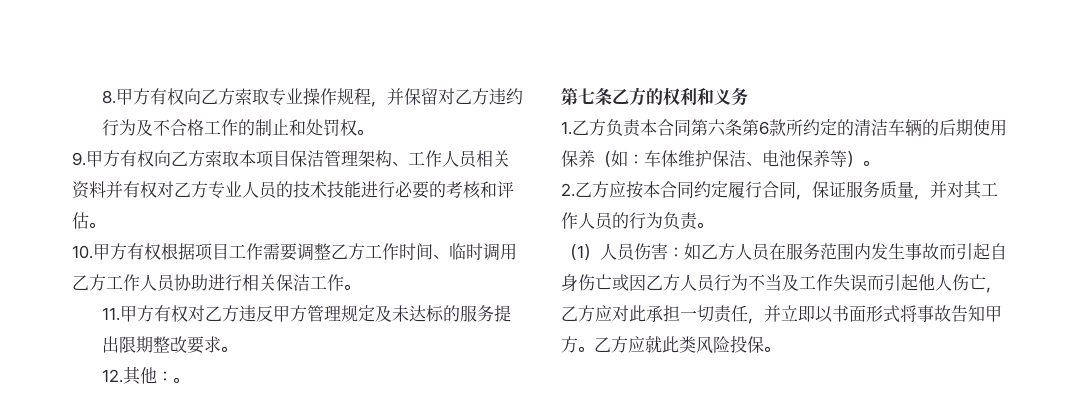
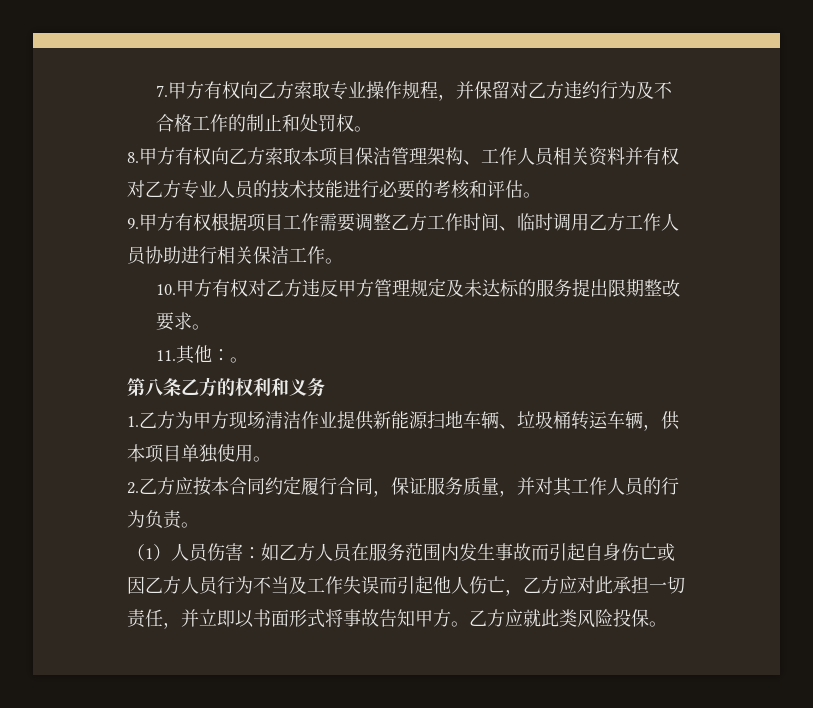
[101,90,116,104] 8. -> [156,85,169,97] 7.
[72,152,86,166] 9. -> [127,152,139,163] 8.
[72,245,93,259] 10. -> [127,218,139,229] 9.
[101,307,120,321] 11. -> [156,284,177,295] 10.
[101,369,123,383] 12. -> [156,350,177,361] 11.
[578,88,595,105] 七 -> [145,378,163,396] 八
[606,119,1007,137] [561,150,863,167] 负责本合同第六条第6款所约定的清洁车辆的后期使用保养（如：车体维护保洁、电池保养等） -> [175,411,680,431] [127,444,253,463] 为甲方现场清洁作业提供新能源扫地车辆、垃圾桶转运车辆，供本项目单独使用

